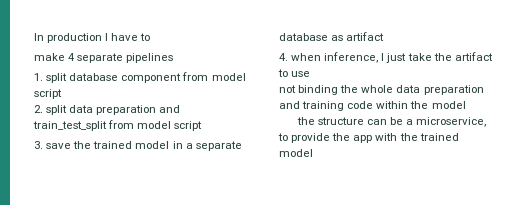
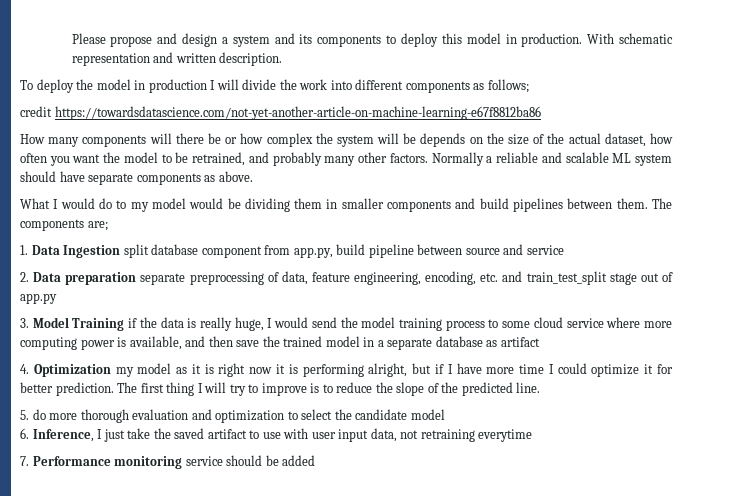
[34,33,151,43] [34,53,174,63] In production I have to // make 4 separate pipelines -> [71,33,674,47] [71,52,283,66] [20,79,529,93] [20,106,541,120] [20,133,673,147] [20,152,672,166] [20,171,253,185] [20,198,672,212] [20,219,108,231] Please propose and design a system and its components to deploy this model in production. With schematic representation and written description. // To deploy the model in production I will divide the work into different components as follows; // credit https://towardsdatascience.com/not-yet-another-article-on-machine-learning-e67f8812ba86 // How many components will there be or how complex the system will be depends on the size of the actual dataset, how often you want the model to be retrained, and probably many other factors. Normally a reliable and scalable ML system should have separate components as above. // What I would do to my model would be dividing them in smaller components and build pipelines between them. The components are;
(43, 77) none -> [31,245,121,258] Data Ingestion
[211,73,246,81] [34,89,62,99] [34,105,181,115] [33,120,203,131] [34,141,43,149] model script // 2. split data preparation and train_test_split from model script // 3. -> [293,244,564,258] [20,271,673,285] [20,293,57,304] [20,317,672,331] [20,336,233,350] app.py, build pipeline between source and service // 2. Data preparation separate preprocessing of data, feature engineering, encoding, etc. and train_test_split stage out of app.py // 3. Model Training if the data is really huge, I would send the model training process to some cloud service where more computing power is available, and then
[291,52,379,63] when inference, -> [33,363,673,377] [20,382,541,396] [20,409,445,423] [20,428,94,442] Optimization my model as it is right now it is performing alright, but if I have more time I could optimize it for better prediction. The first thing I will try to improve is to reduce the slope of the predicted line. // 5. do more thorough evaluation and optimization to select the candidate model // 6. Inference,
(452, 57) none -> [174,428,205,439] saved
[279,85,484,95] [279,101,466,111] [296,117,487,127] [278,133,459,143] [279,149,313,157] // not binding the whole data preparation and training code within the model // the structure can be a microservice, to provide the app with the trained model -> [283,428,533,442] [20,455,316,469] with user input data, not retraining everytime // 7. Performance monitoring service should be added

